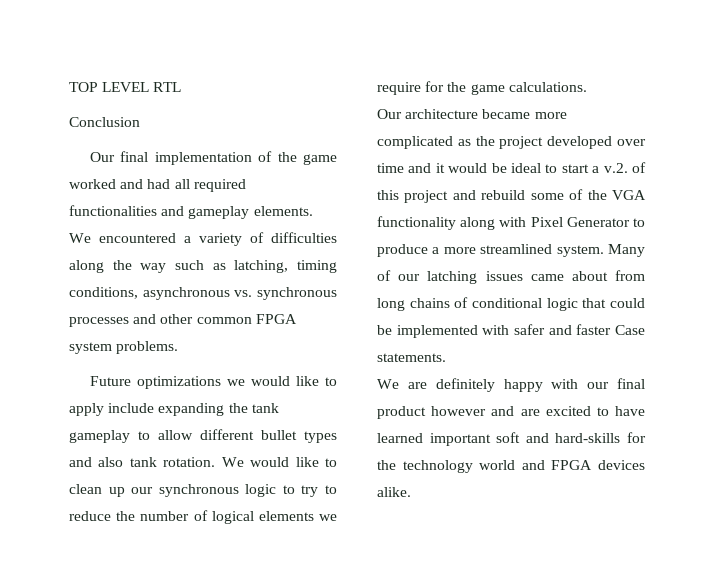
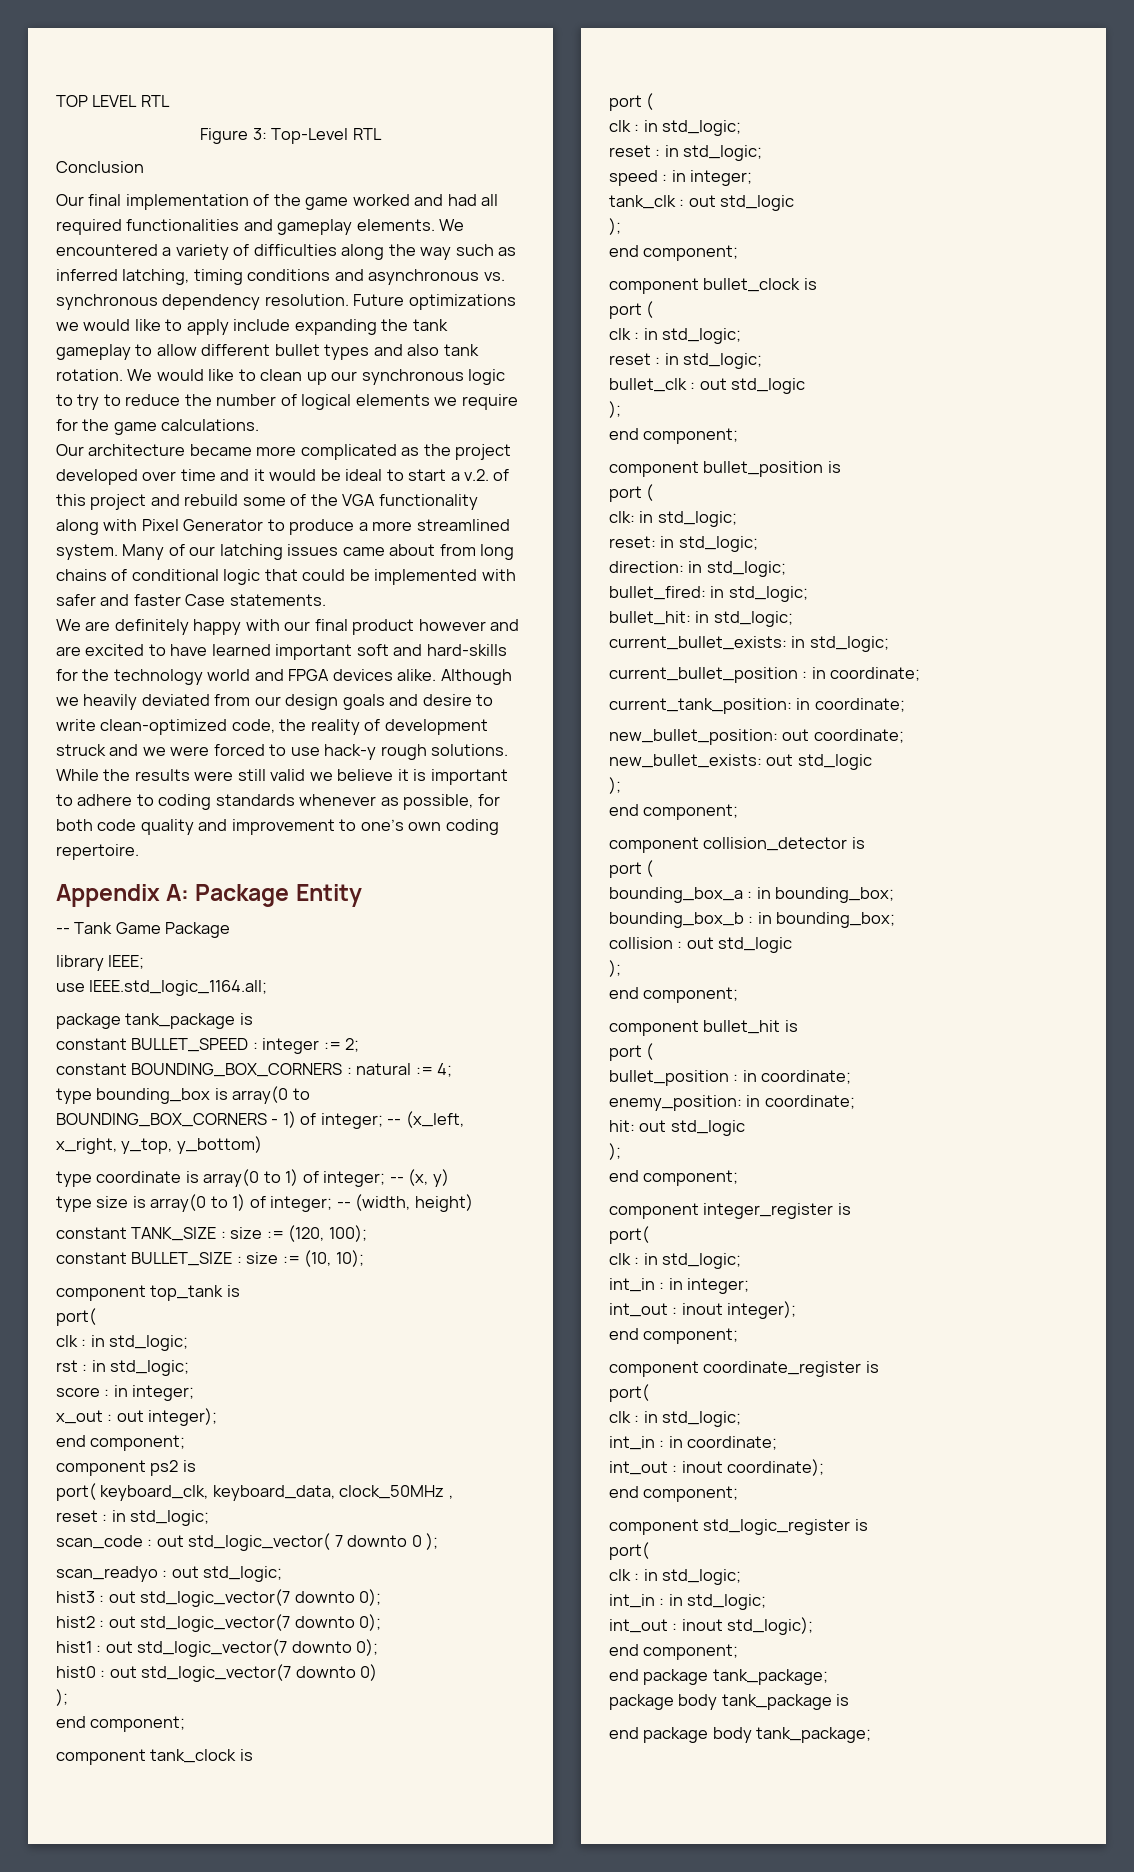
(182, 87) none -> [200,128,382,144] // Figure 3: Top-Level RTL
(226, 266) none -> [56,269,118,281] inferred
[69,287,138,299] conditions, -> [247,269,364,281] conditions and
[69,314,297,327] [69,341,179,354] processes and other common FPGA system problems. // -> [162,294,349,310] dependency resolution.
(411, 492) none -> [440,669,512,685] [56,694,494,710] [56,719,488,735] [56,744,509,760] [56,769,508,785] [56,794,500,810] [56,819,499,835] [56,844,139,860] [56,884,362,907] [56,922,231,938] [56,955,145,971] [56,980,268,996] [56,1013,253,1029] [56,1038,360,1054] [56,1063,453,1077] [56,1086,310,1104] [56,1111,464,1129] [56,1136,262,1154] [56,1169,449,1187] [56,1194,473,1212] [56,1225,367,1242] [56,1250,364,1267] [56,1285,240,1301] [56,1308,96,1326] [56,1335,189,1351] [56,1360,190,1376] [56,1385,195,1401] [56,1408,218,1426] [56,1435,186,1451] [56,1460,196,1476] [56,1483,453,1501] [56,1510,210,1526] [56,1533,439,1551] [56,1566,283,1582] [56,1589,382,1607] [56,1614,382,1632] [56,1639,379,1657] [56,1664,378,1682] [56,1689,68,1706] [56,1716,186,1732] [56,1749,253,1765] [609,93,654,111] [609,120,742,136] [609,145,763,161] [609,170,753,186] [609,195,795,211] [609,218,621,235] [609,245,739,261] [609,278,817,294] [609,301,654,319] [609,328,742,344] [609,353,763,369] [609,378,806,394] [609,401,621,418] [609,428,739,444] [609,461,841,477] [609,484,654,502] [609,511,737,527] [609,536,758,552] [609,561,786,577] [609,586,808,602] [609,611,793,627] [609,636,889,652] [609,667,921,683] [609,698,905,714] [609,729,904,745] [609,754,872,770] [609,777,621,794] [609,804,739,820] [609,837,865,853] [609,860,654,878] [609,887,895,903] [609,912,896,928] [609,937,793,953] [609,960,621,977] [609,987,739,1003] [609,1020,798,1036] [609,1043,654,1061] [609,1070,852,1086] [609,1095,855,1111] [609,1120,745,1136] [609,1143,621,1160] [609,1170,739,1186] [609,1203,851,1219] [609,1226,649,1244] [609,1253,742,1269] [609,1278,750,1294] [609,1301,797,1319] [609,1328,739,1344] [609,1361,879,1377] [609,1384,649,1402] [609,1411,742,1427] [609,1436,778,1450] [609,1459,825,1476] [609,1486,739,1502] [609,1519,868,1535] [609,1542,649,1560] [609,1569,742,1585] [609,1594,767,1610] [609,1617,814,1635] [609,1644,739,1660] [609,1669,828,1685] [609,1694,850,1710] [609,1727,872,1743] Although we heavily deviated from our design goals and desire to write clean-optimized code, the reality of development struck and we were forced to use hack-y rough solutions. While the results were still valid we believe it is important to adhere to coding standards whenever as possible, for both code quality and improvement to one’s own coding repertoire. // Appendix A: Package Entity // -- Tank Game Package // library IEEE; // use IEEE.std_logic_1164.all; // package tank_package is // constant BULLET_SPEED : integer := 2; // constant BOUNDING_BOX_CORNERS : natural := 4; // type bounding_box is array(0 to BOUNDING_BOX_CORNERS - 1) of integer; -- (x_left, x_right, y_top, y_bottom) // type coordinate is array(0 to 1) of integer; -- (x, y) // type size is array(0 to 1) of integer; -- (width, height) // constant TANK_SIZE : size := (120, 100); // constant BULLET_SIZE : size := (10, 10); // component top_tank is // port( // clk : in std_logic; // rst : in std_logic; // score : in integer; // x_out : out integer); // end component; // component ps2 is // port( keyboard_clk, keyboard_data, clock_50MHz , // reset : in std_logic; // scan_code : out std_logic_vector( 7 downto 0 ); // scan_readyo : out std_logic; // hist3 : out std_logic_vector(7 downto 0); // hist2 : out std_logic_vector(7 downto 0); // hist1 : out std_logic_vector(7 downto 0); // hist0 : out std_logic_vector(7 downto 0) // ); // end component; // component tank_clock is // port ( // clk : in std_logic; // reset : in std_logic; // speed : in integer; // tank_clk : out std_logic // ); // end component; // component bullet_clock is // port ( // clk : in std_logic; // reset : in std_logic; // bullet_clk : out std_logic // ); // end component; // component bullet_position is // port ( // clk: in std_logic; // reset: in std_logic; // direction: in std_logic; // bullet_fired: in std_logic; // bullet_hit: in std_logic; // current_bullet_exists: in std_logic; // current_bullet_position : in coordinate; // current_tank_position: in coordinate; // new_bullet_position: out coordinate; // new_bullet_exists: out std_logic // ); // end component; // component collision_detector is // port ( // bounding_box_a : in bounding_box; // bounding_box_b : in bounding_box; // collision : out std_logic // ); // end component; // component bullet_hit is // port ( // bullet_position : in coordinate; // enemy_position: in coordinate; // hit: out std_logic // ); // end component; // component integer_register is // port( // clk : in std_logic; // int_in : in integer; // int_out : inout integer); // end component; // component coordinate_register is // port( // clk : in std_logic; // int_in : in coordinate; // int_out : inout coordinate); // end component; // component std_logic_register is // port( // clk : in std_logic; // int_in : in std_logic; // int_out : inout std_logic); // end component; // end package tank_package; // package body tank_package is // end package body tank_package;

